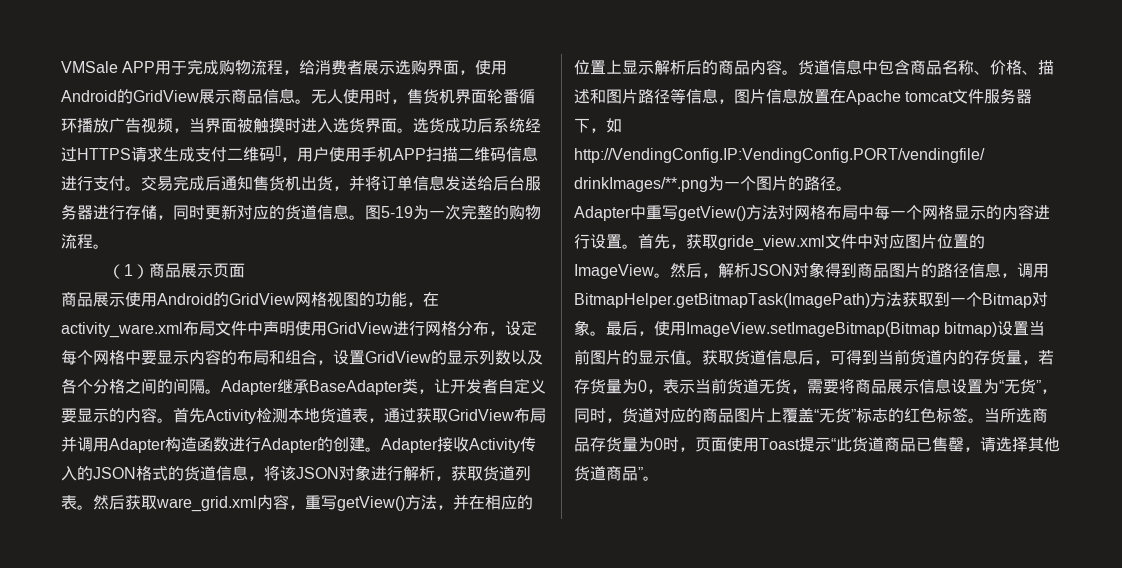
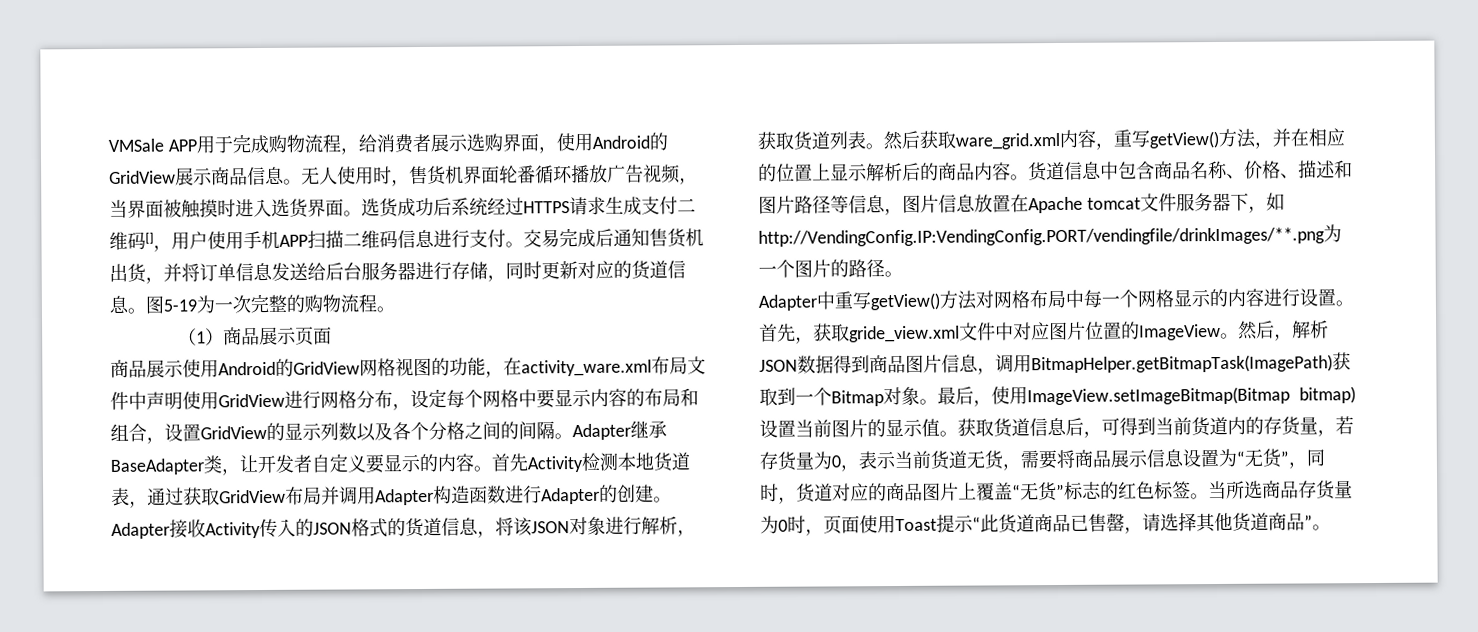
[793,262,825,278] 对象 -> [797,355,834,374] 数据
[921,263,969,278] 的路径 -> (942, 363) none
[870,292,902,307] 方法 -> (1333, 364) none

